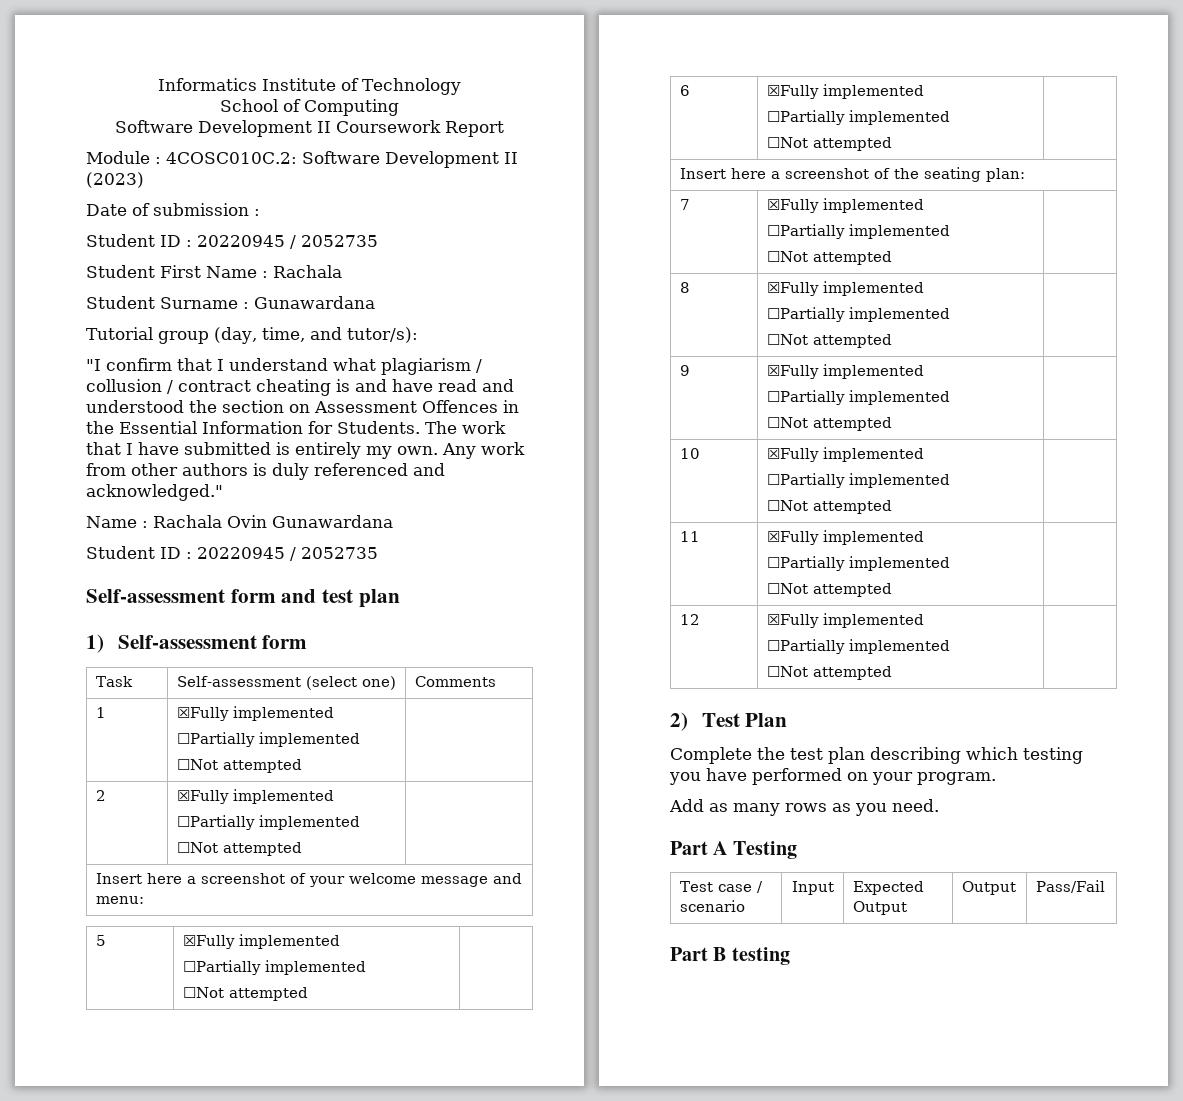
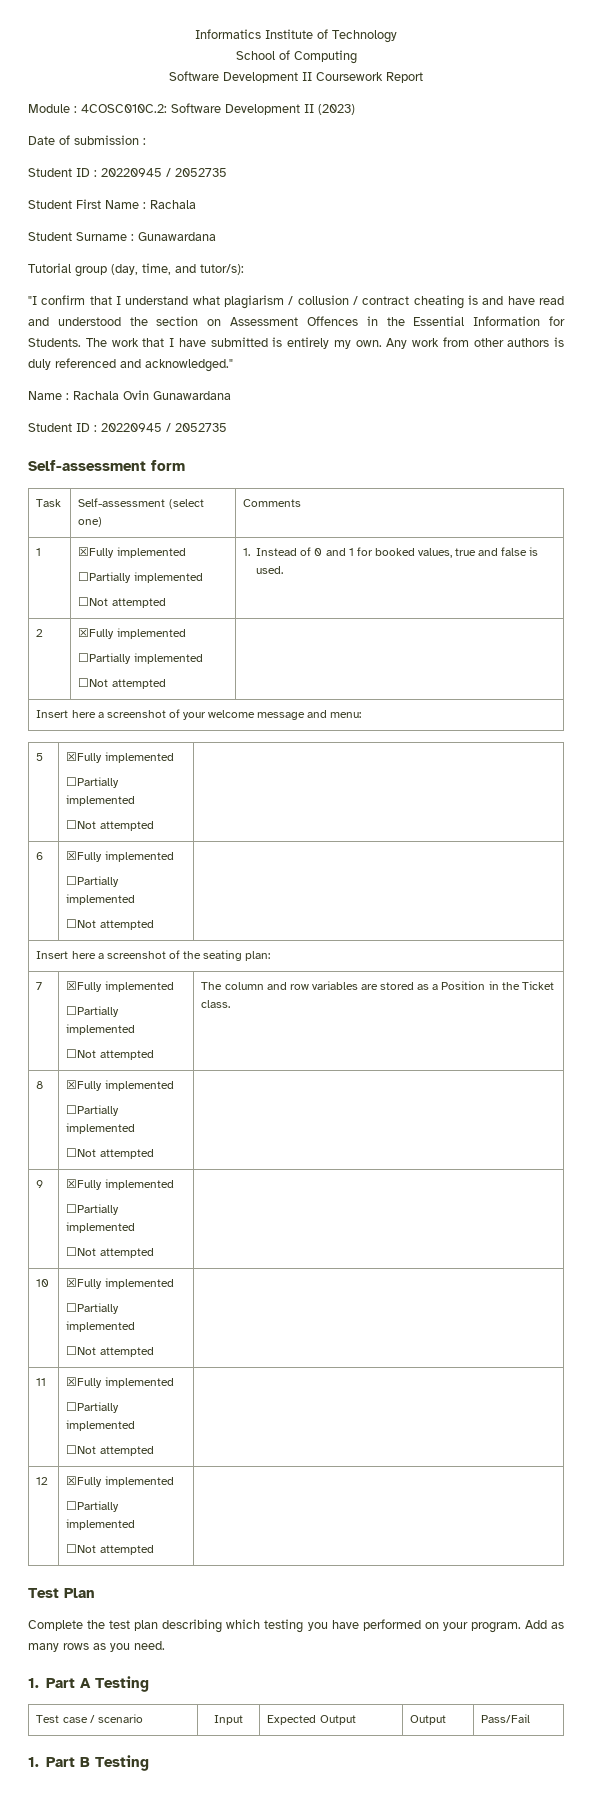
[281,589,400,608] [86,634,308,653] and test plan // 1) Self-assessment form -> (185, 465) none
(302, 766) none -> [243,547,539,558] [256,566,284,574] 1. Instead of 0 and 1 for booked values, true and false is used.
(892, 258) none -> [201,981,554,990] [201,1000,231,1008] The column and row variables are stored as a Position in the Ticket class.
[670,712,688,731] 2) -> (154, 1550) none
(996, 778) // -> (521, 1627) none
(939, 805) none -> [28,1678,39,1688] 1.
(1105, 886) none -> [28,1757,39,1767] 1.
[731,947,790,965] testing -> [94,1755,149,1771] Testing

